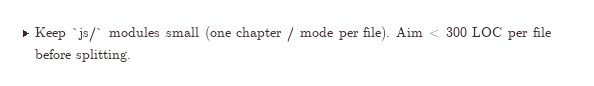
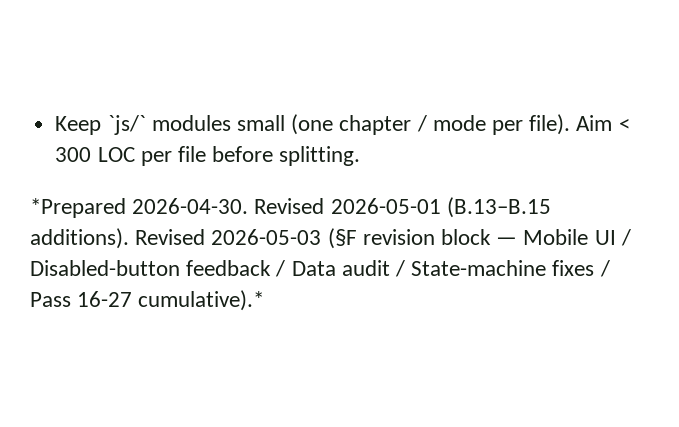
(132, 55) none -> [30,197,551,218] [30,228,631,249] [30,260,610,277] [30,290,265,311] // *Prepared 2026-04-30. Revised 2026-05-01 (B.13–B.15 additions). Revised 2026-05-03 (§F revision block — Mobile UI / Disabled-button feedback / Data audit / State-machine fixes / Pass 16-27 cumulative).*

